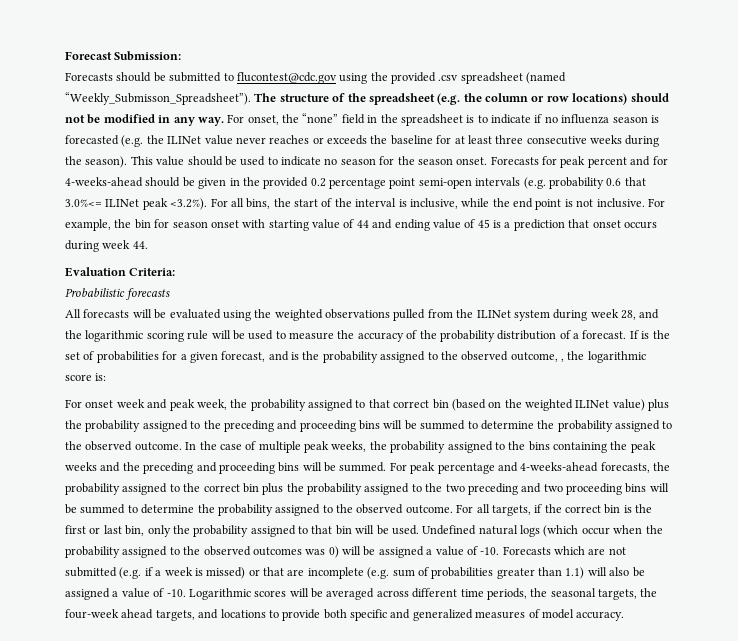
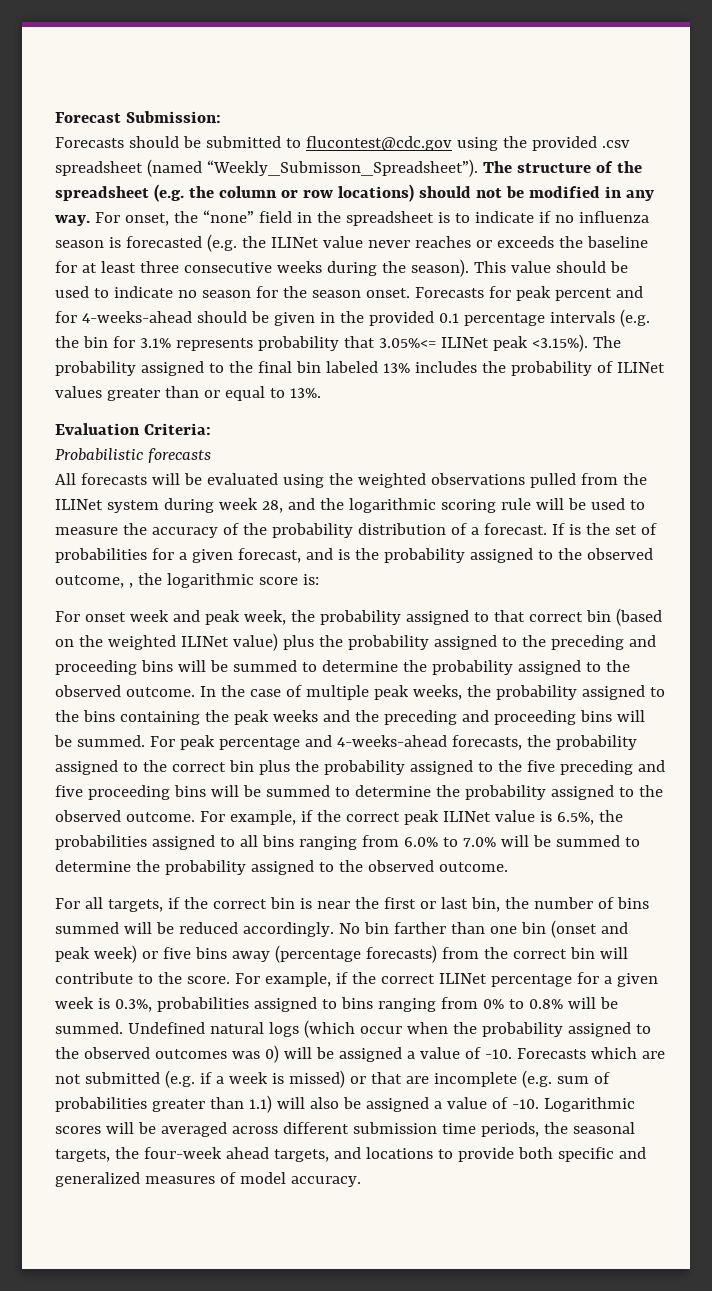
[310,177,646,189] [65,198,665,210] [65,219,657,231] [65,240,148,252] 0.2 percentage point semi-open intervals (e.g. probability 0.6 that 3.0%<= ILINet peak <3.2%). For all bins, the start of the interval is inclusive, while the end point is not inclusive. For example, the bin for season onset with starting value of 44 and ending value of 45 is a prediction that onset occurs during week 44. -> [438,309,650,327] [55,334,621,352] [55,361,665,376] [55,386,321,401] 0.1 percentage intervals (e.g. the bin for 3.1% represents probability that 3.05%<= ILINet peak <3.15%). The probability assigned to the final bin labeled 13% includes the probability of ILINet values greater than or equal to 13%.
[445,483,563,495] two preceding and two -> [526,760,665,775] [55,785,83,797] five preceding and five
(474, 508) none -> [229,810,623,825] [55,835,640,850] [55,860,508,875] [55,898,80,909] example, if the correct peak ILINet value is 6.5%, the probabilities assigned to all bins ranging from 6.0% to 7.0% will be summed to determine the probability assigned to the observed outcome. // For
(632, 509) none -> [316,901,350,909] near
[147,525,419,537] only the probability assigned to that bin will be used. -> [504,897,649,909] [55,920,628,938] [55,945,628,963] [55,972,658,987] [55,997,618,1012] [55,1022,123,1034] the number of bins summed will be reduced accordingly. No bin farther than one bin (onset and peak week) or five bins away (percentage forecasts) from the correct bin will contribute to the score. For example, if the correct ILINet percentage for a given week is 0.3%, probabilities assigned to bins ranging from 0% to 0.8% will be summed.
(458, 593) none -> [352,1122,437,1134] submission

